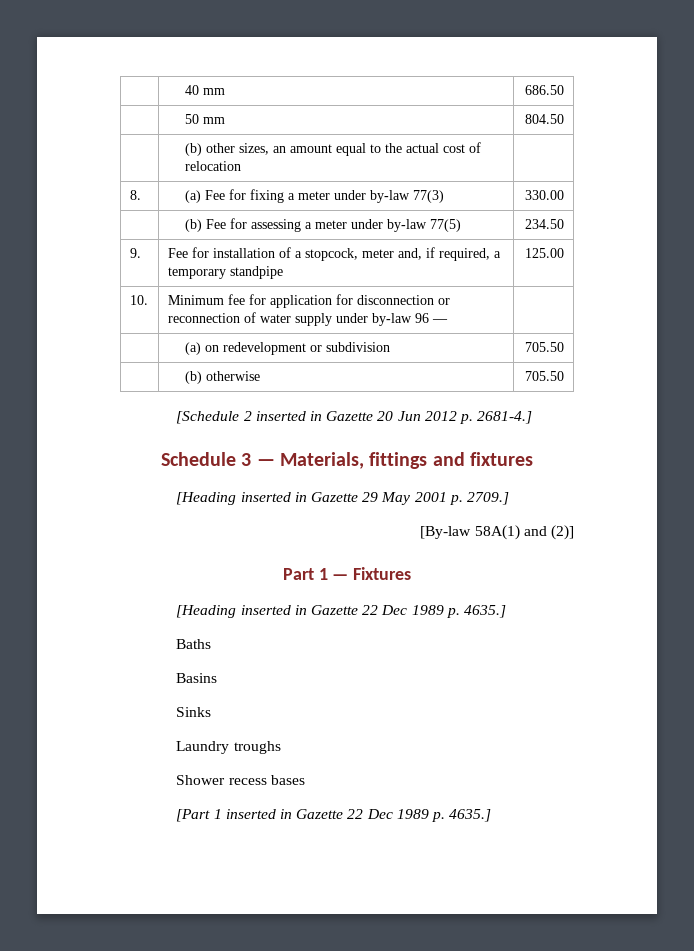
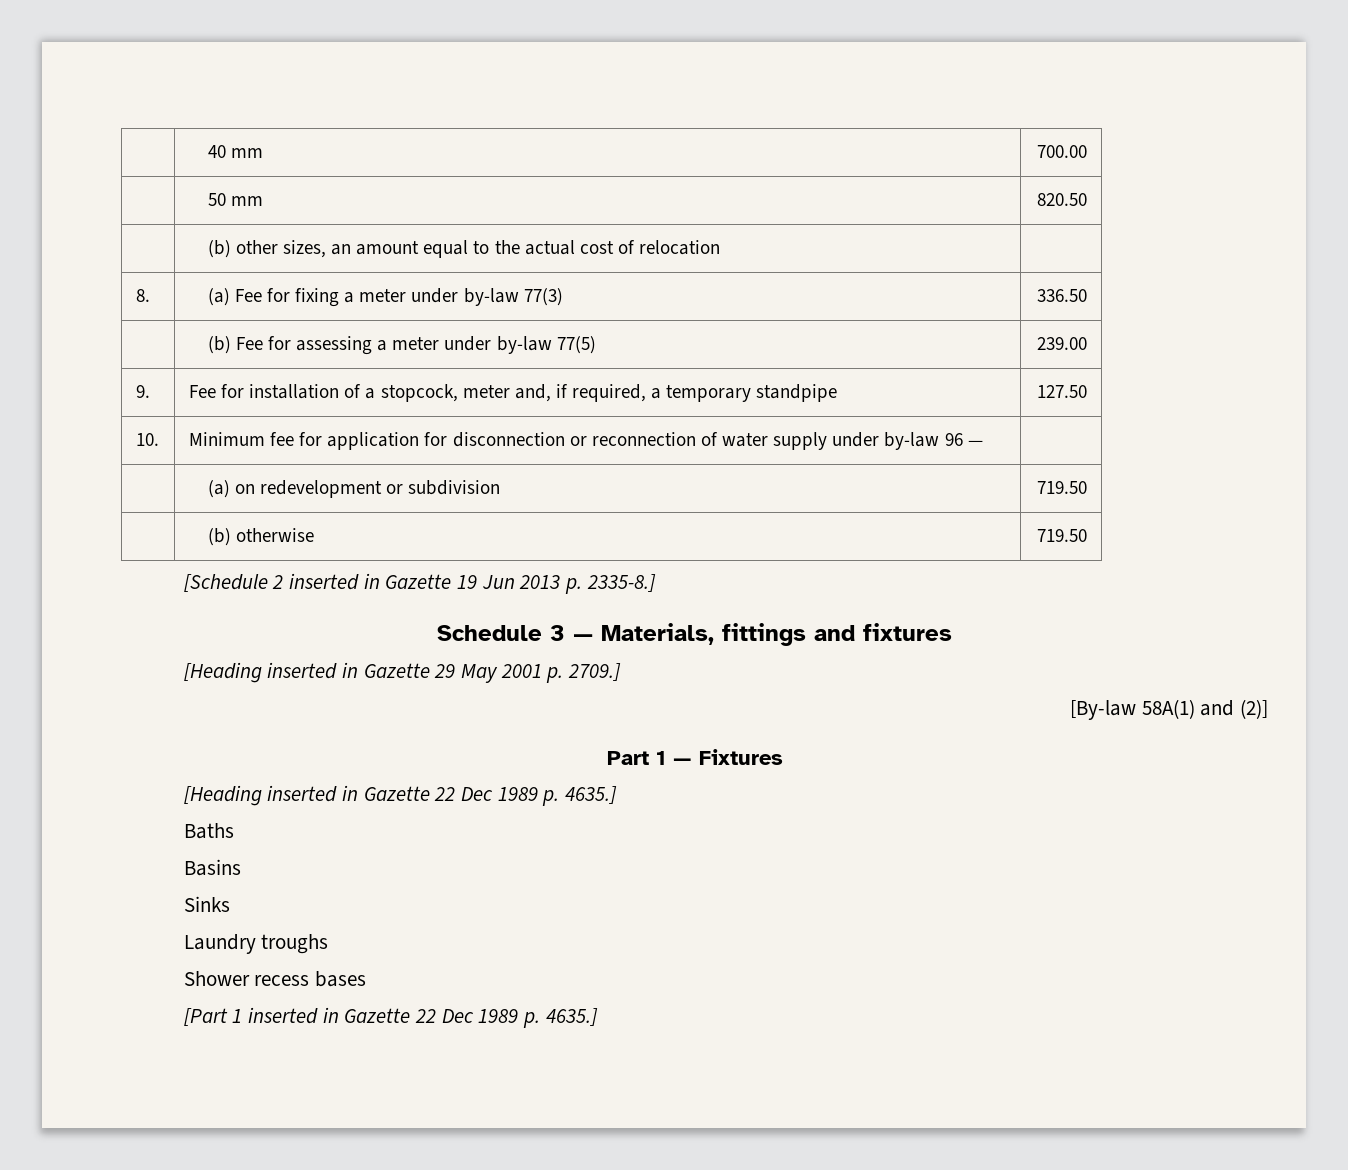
[525,85,565,95] 686.50 -> [1037,145,1088,158] 700.00
[525,114,565,124] 804.50 -> [1037,193,1088,206] 820.50
[525,190,565,200] 330.00 -> [1037,289,1088,302] 336.50
[525,219,565,229] 234.50 -> [1037,337,1088,350] 239.00
[525,248,565,258] 125.00 -> [1037,385,1088,398] 127.50
[525,342,565,352] 705.50 -> [1037,481,1088,494] 719.50
[525,371,565,381] 705.50 -> [1037,529,1088,542] 719.50
[377,411,533,424] 20 Jun 2012 p. 2681-4.] -> [456,574,656,594] 19 Jun 2013 p. 2335-8.]

